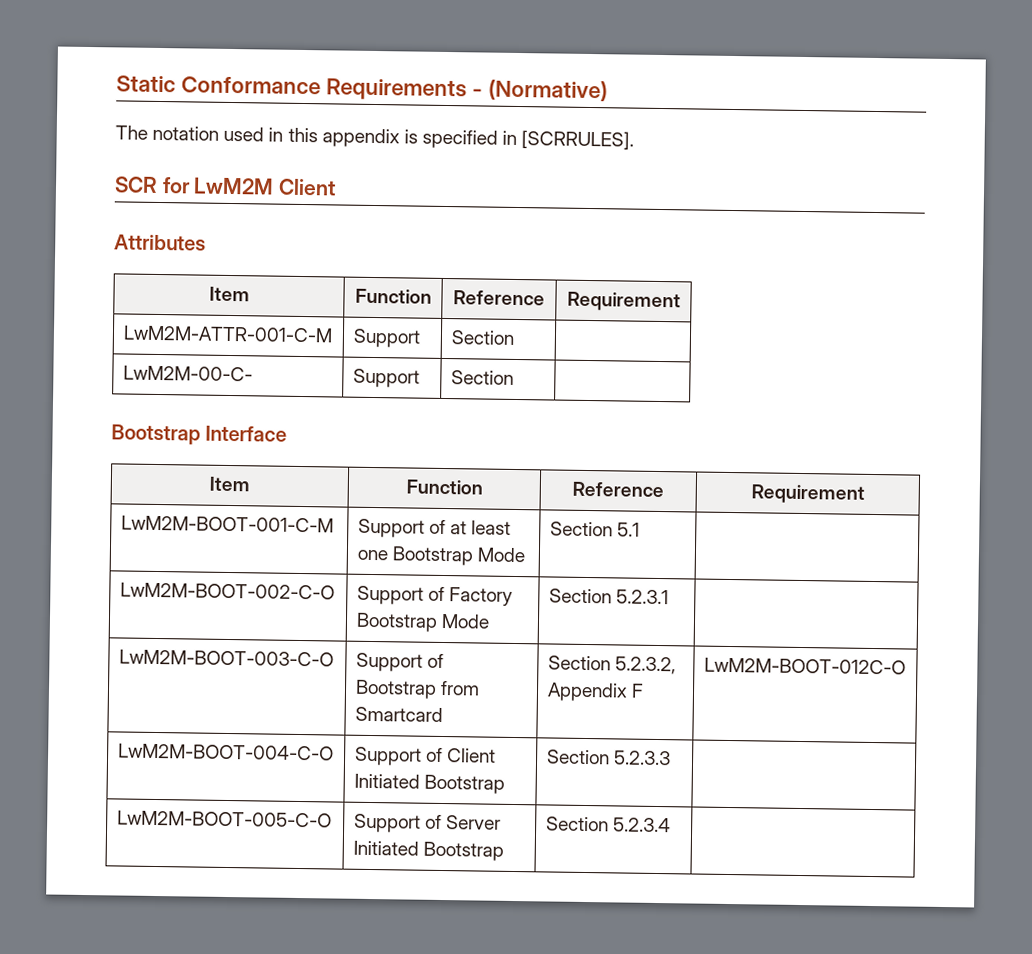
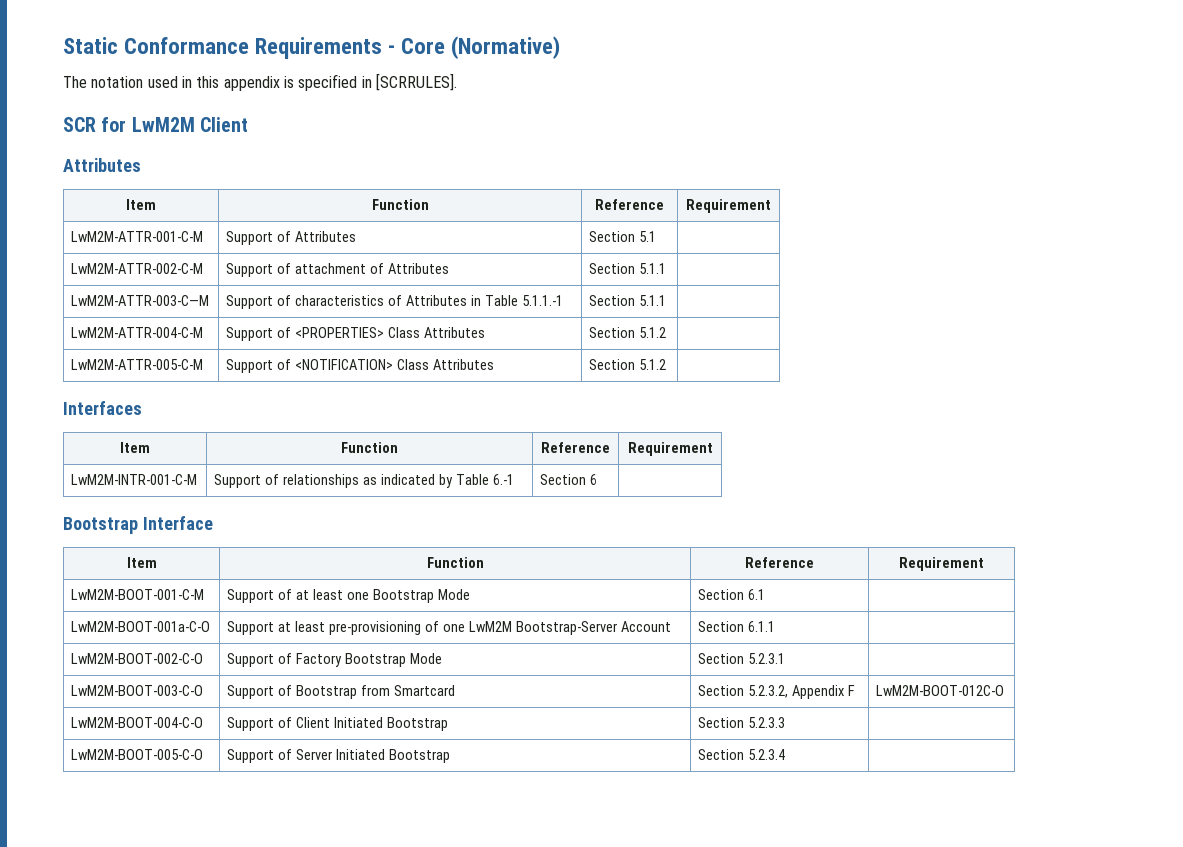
(483, 92) none -> [401,38,446,54] Core
[450,330,515,345] [122,365,253,382] [352,368,420,388] [450,370,514,385] | Section | // LwM2M-00-C- | Support | Section -> [277,231,357,242] [589,231,657,242] [71,263,204,274] [226,263,450,277] [589,263,667,274] [71,295,210,306] [226,295,563,309] [589,295,667,306] [71,327,204,338] [226,327,486,341] [589,327,667,338] [71,359,204,370] [226,359,495,373] [589,359,667,370] [63,401,142,415] [120,442,150,453] [341,442,398,453] [541,442,610,453] [627,442,713,456] [71,474,198,485] [214,474,514,488] [540,474,598,485] of Attributes | Section 5.1 | // LwM2M-ATTR-002-C-M | Support of attachment of Attributes | Section 5.1.1 | // LwM2M-ATTR-003-C—M | Support of characteristics of Attributes in Table 5.1.1.-1 | Section 5.1.1 | // LwM2M-ATTR-004-C-M | Support of <PROPERTIES> Class Attributes | Section 5.1.2 | // LwM2M-ATTR-005-C-M | Support of <NOTIFICATION> Class Attributes | Section 5.1.2 | // Interfaces // Item | Function | Reference | Requirement // LwM2M-INTR-001-C-M | Support of relationships as indicated by Table 6.-1 | Section 6
[616,522,640,537] 5.1 -> [748,589,766,600] [71,621,211,632] [227,621,671,635] [698,621,776,632] 6.1 | // LwM2M-BOOT-001a-C-O | Support at least pre-provisioning of one LwM2M Bootstrap-Server Account | Section 6.1.1

